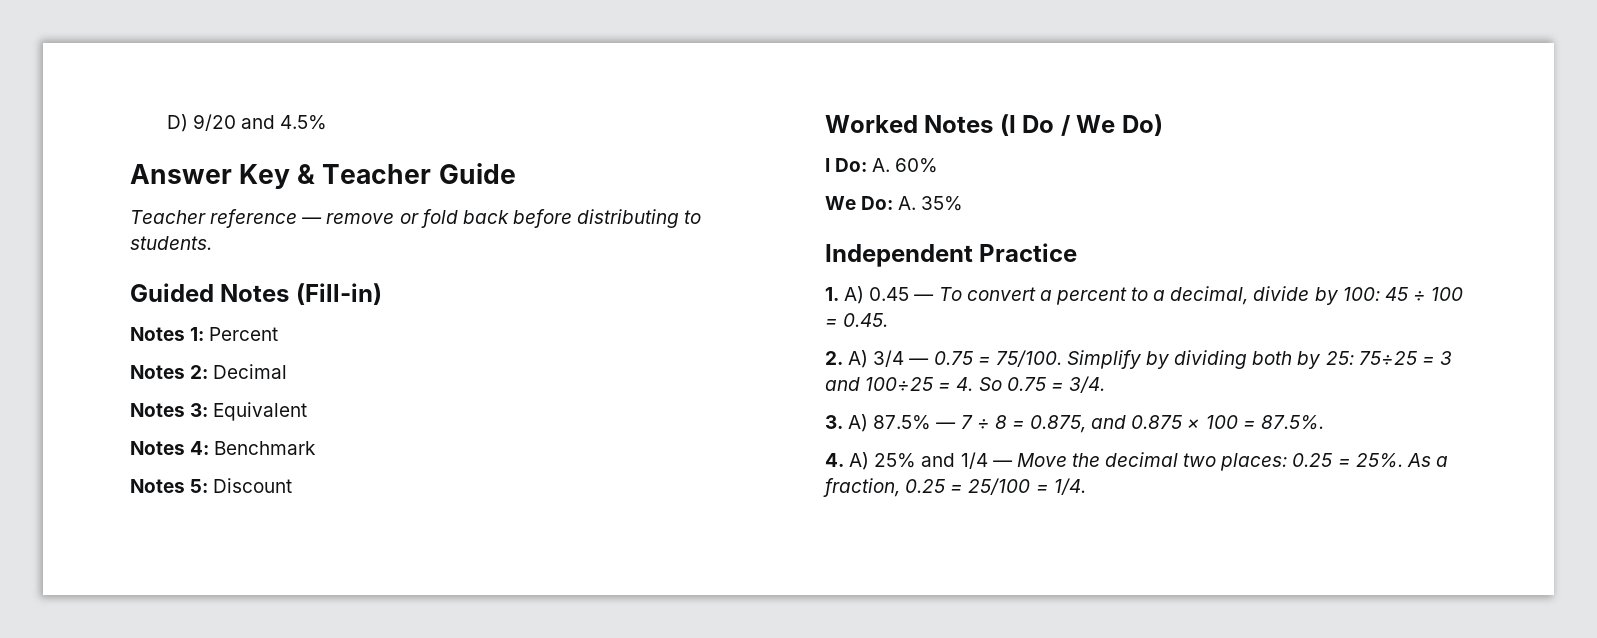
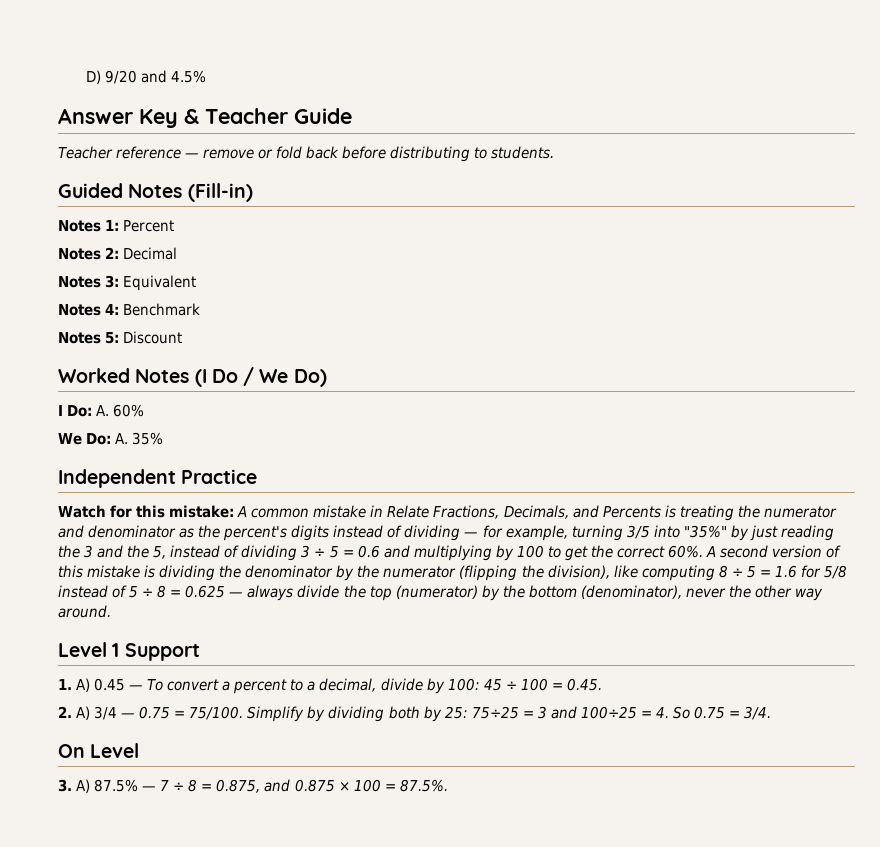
(1078, 252) none -> [58,505,837,521] [58,525,834,541] [58,545,842,561] [58,565,847,581] [58,585,823,601] [58,605,111,618] [58,642,200,661] // Watch for this mistake: A common mistake in Relate Fractions, Decimals, and Percents is treating the numerator and denominator as the percent's digits instead of dividing — for example, turning 3/5 into "35%" by just reading the 3 and the 5, instead of dividing 3 ÷ 5 = 0.6 and multiplying by 100 to get the correct 60%. A second version of this mistake is dividing the denominator by the numerator (flipping the division), like computing 8 ÷ 5 = 1.6 for 5/8 instead of 5 ÷ 8 = 0.625 — always divide the top (numerator) by the bottom (denominator), never the other way around. // Level 1 Support
(1105, 384) none -> [58,743,140,758] // On Level
[825,452,1448,471] [823,478,1086,497] // 4. A) 25% and 1/4 — Move the decimal two places: 0.25 = 25%. As a fraction, 0.25 = 25/100 = 1/4. -> (448, 785) none

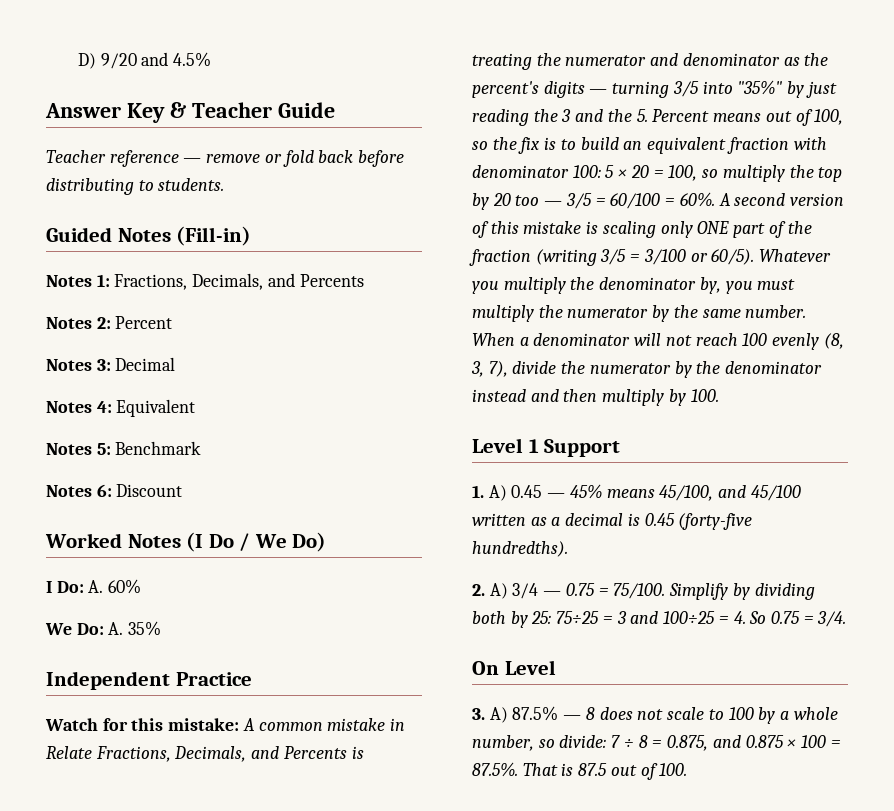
(120, 225) none -> [114,273,364,290] [46,317,111,329] Fractions, Decimals, and Percents // Notes 2:
[105,247,120,259] 2: -> [96,359,111,371] 3:
[105,275,120,288] 3: -> [96,401,112,413] 4:
[105,304,120,315] 4: -> [96,443,111,455] 5:
[105,332,120,344] 5: -> [96,484,112,497] 6:
[333,525,568,541] instead of dividing — for example, -> [589,89,608,94] —
[153,545,665,561] 5, instead of dividing 3 ÷ 5 = 0.6 and multiplying by 100 to get the correct -> [636,109,844,126] [472,137,827,154] [472,165,843,182] [472,193,676,210] 5. Percent means out of 100, so the fix is to build an equivalent fraction with denominator 100: 5 × 20 = 100, so multiply the top by 20 too — 3/5 = 60/100 =
[159,565,847,581] [58,585,823,601] [58,605,111,618] dividing the denominator by the numerator (flipping the division), like computing 8 ÷ 5 = 1.6 for 5/8 instead of 5 ÷ 8 = 0.625 — always divide the top (numerator) by the bottom (denominator), never the other way around. -> [602,221,812,238] [469,249,832,266] [472,277,796,294] [472,305,807,322] [472,333,844,350] [471,361,823,378] [472,389,719,406] scaling only ONE part of the fraction (writing 3/5 = 3/100 or 60/5). Whatever you multiply the denominator by, you must multiply the numerator by the same number. When a denominator will not reach 100 evenly (8, 3, 7), divide the numerator by the denominator instead and then multiply by 100.
[147,678,602,694] To convert a percent to a decimal, divide by 100: 45 ÷ 100 = 0.45. -> [569,484,801,501] [472,513,753,530] [472,541,568,557] 45% means 45/100, and 45/100 written as a decimal is 0.45 (forty-five hundredths).
(157, 788) none -> [585,707,838,724] [472,735,607,751] 8 does not scale to 100 by a whole number, so divide:
(448, 785) none -> [522,763,688,780] That is 87.5 out of 100.

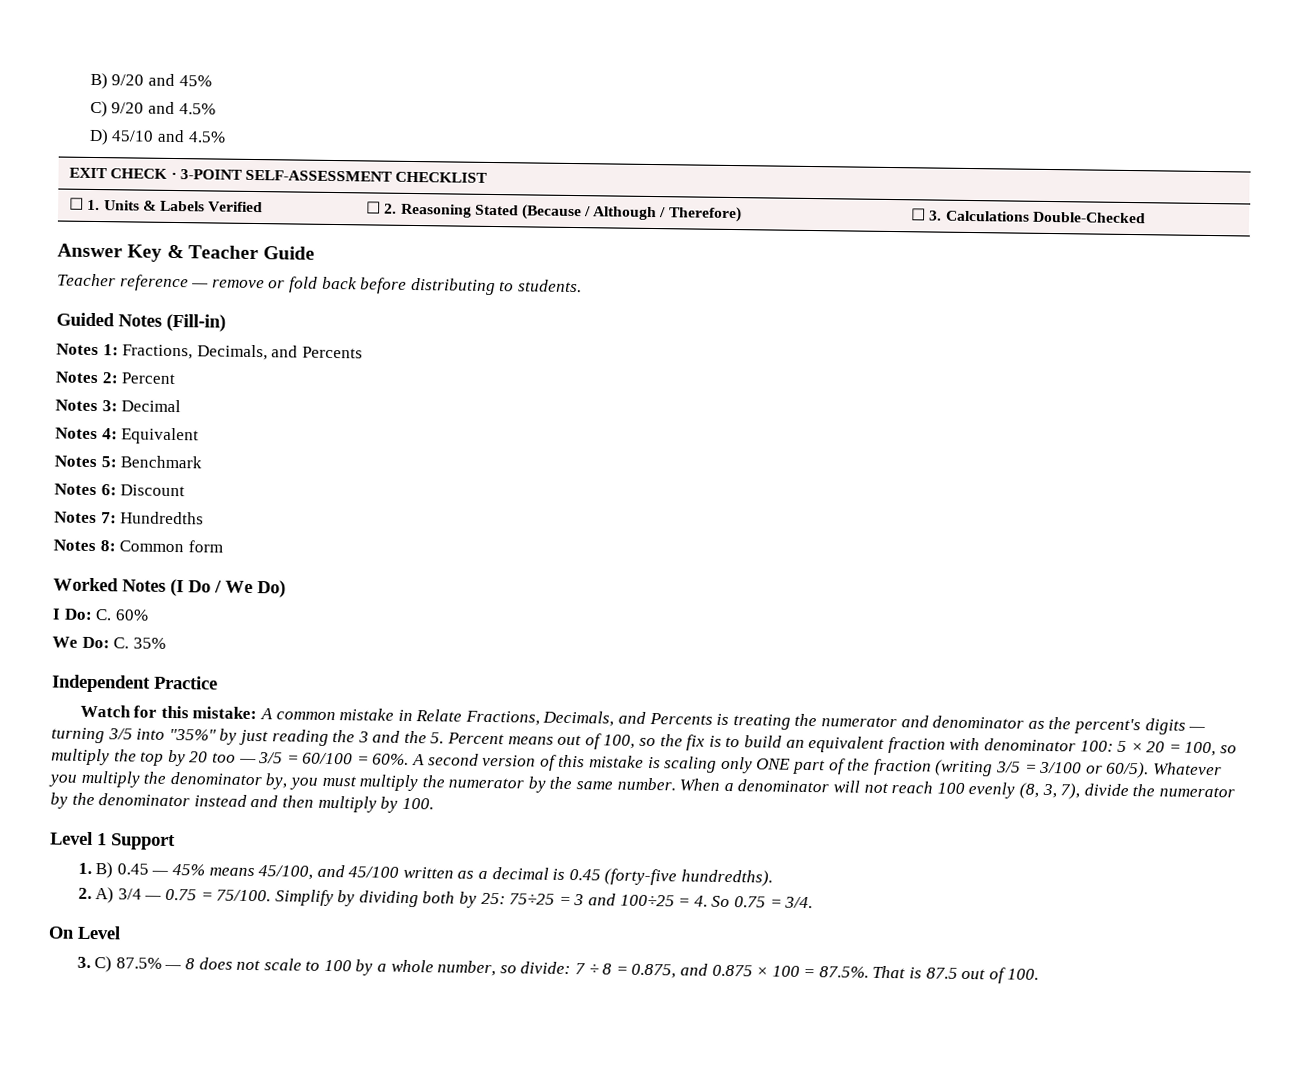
[77,52,212,69] D) 9/20 and 4.5% -> [89,72,212,90] [89,100,216,118] [88,128,226,146] [69,167,489,183] [69,197,264,213] [366,201,742,223] [910,208,1146,224] B) 9/20 and 45% // C) 9/20 and 4.5% // D) 45/10 and 4.5% // EXIT CHECK · 3-POINT SELF-ASSESSMENT CHECKLIST // ☐ 1. Units & Labels Verified | ☐ 2. Reasoning Stated (Because / Although / Therefore) | ☐ 3. Calculations Double-Checked
(183, 490) none -> [54,511,205,525] [53,539,223,553] // Notes 7: Hundredths // Notes 8: Common form
[88,580,104,593] A. -> [95,609,113,621] C.
[108,622,124,635] A. -> [113,637,130,649] C.
[488,485,507,501] A) -> [95,862,114,879] B)
[489,707,508,723] A) -> [94,956,113,973] C)

